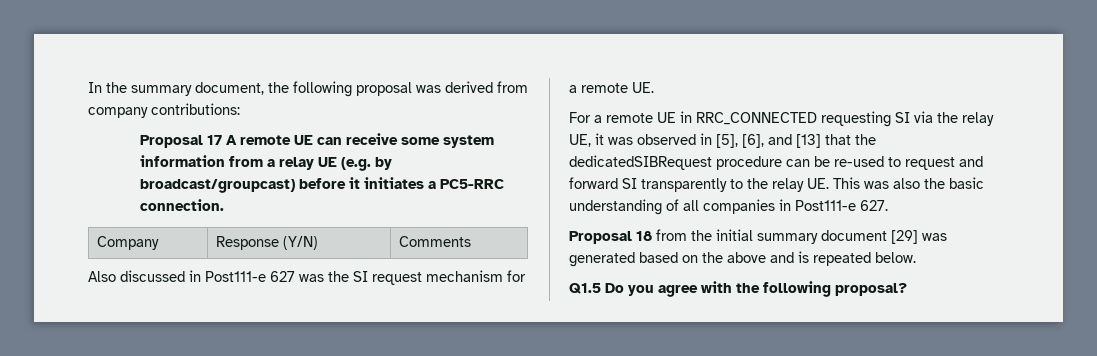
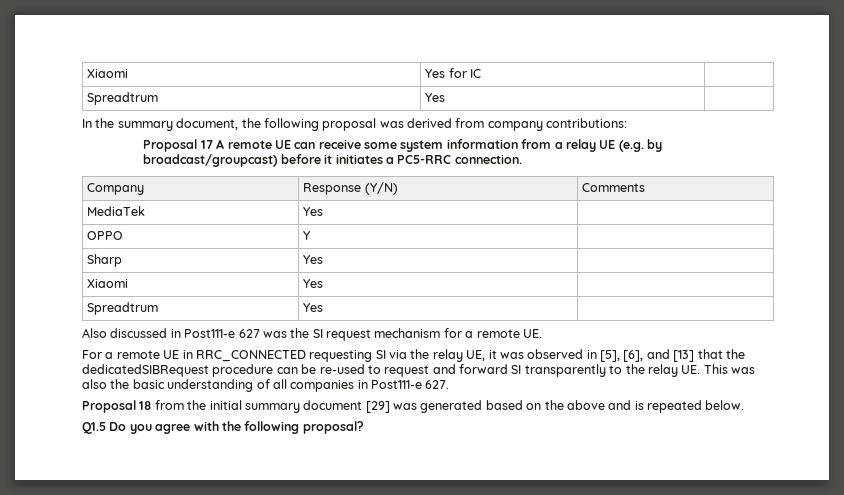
(88, 87) none -> [87,69,129,78] [425,68,481,78] [87,92,159,105] [425,93,446,102] Xiaomi | Yes for IC | // Spreadtrum | Yes | //
(472, 241) none -> [87,206,146,216] [303,207,324,216] [87,231,124,240] [303,231,312,240] [87,254,123,267] [303,255,324,264] [87,279,129,288] [303,279,324,288] [87,302,159,315] [303,303,324,312] // MediaTek | Yes | // OPPO | Y | // Sharp | Yes | // Xiaomi | Yes | // Spreadtrum | Yes |

